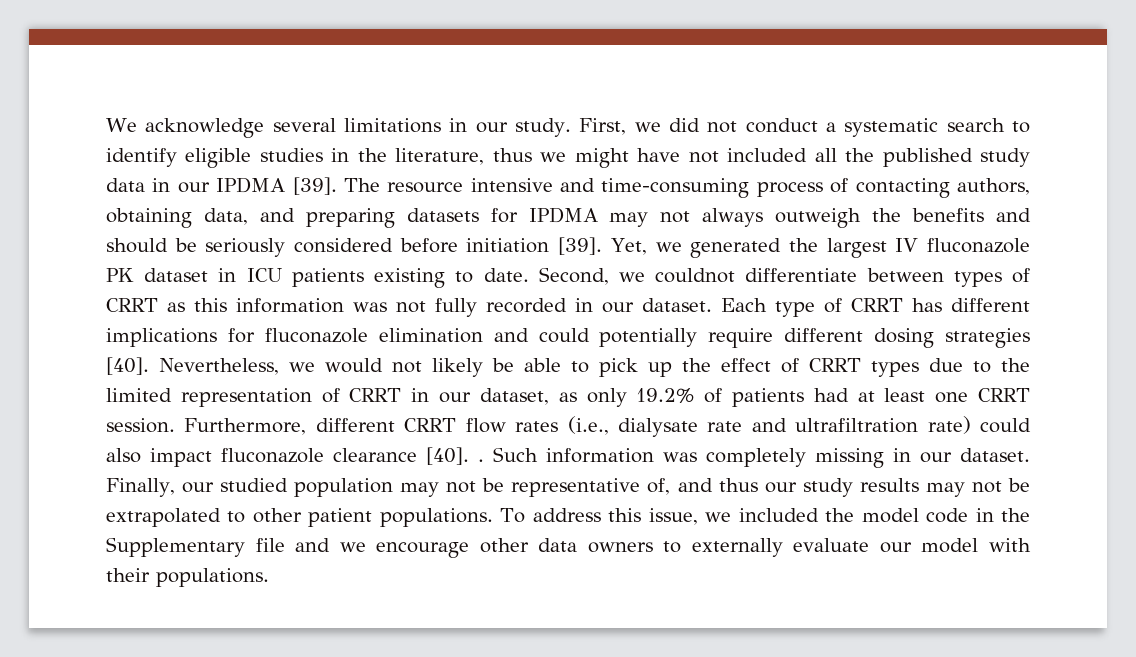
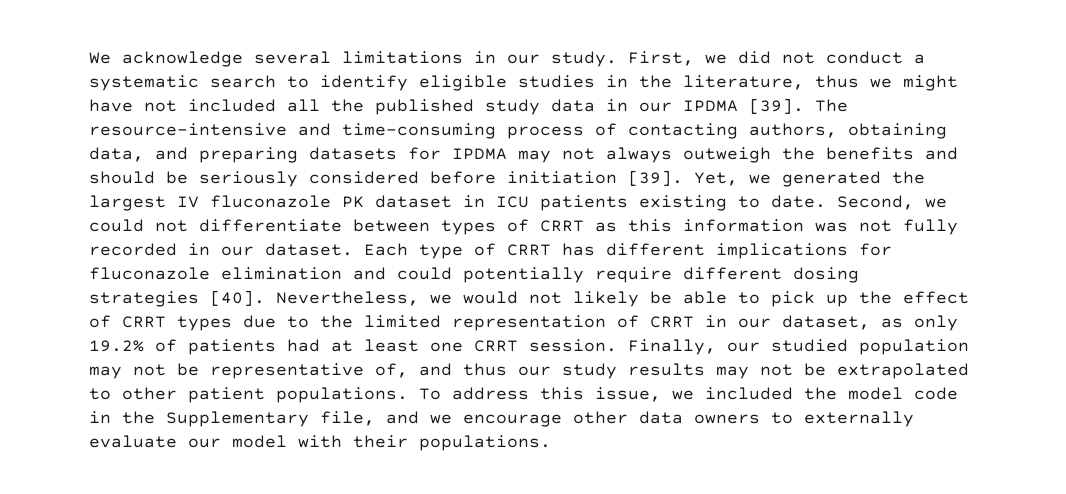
[387,178,553,193] resource intensive -> [89,123,287,136] resource-intensive
[655,268,736,283] couldnot -> [89,219,188,232] could not
[184,416,1031,437] [106,447,1030,468] Furthermore, different CRRT flow rates (i.e., dialysate rate and ultrafiltration rate) could also impact fluconazole clearance [40]. . Such information was completely missing in our dataset. -> (617, 345) none
[255,538,285,552] file -> [320,411,375,426] file,

